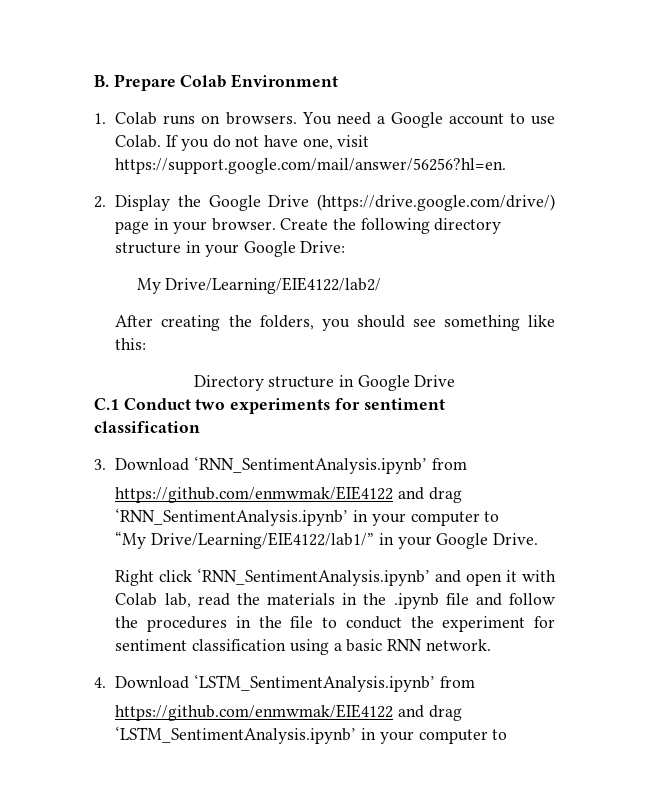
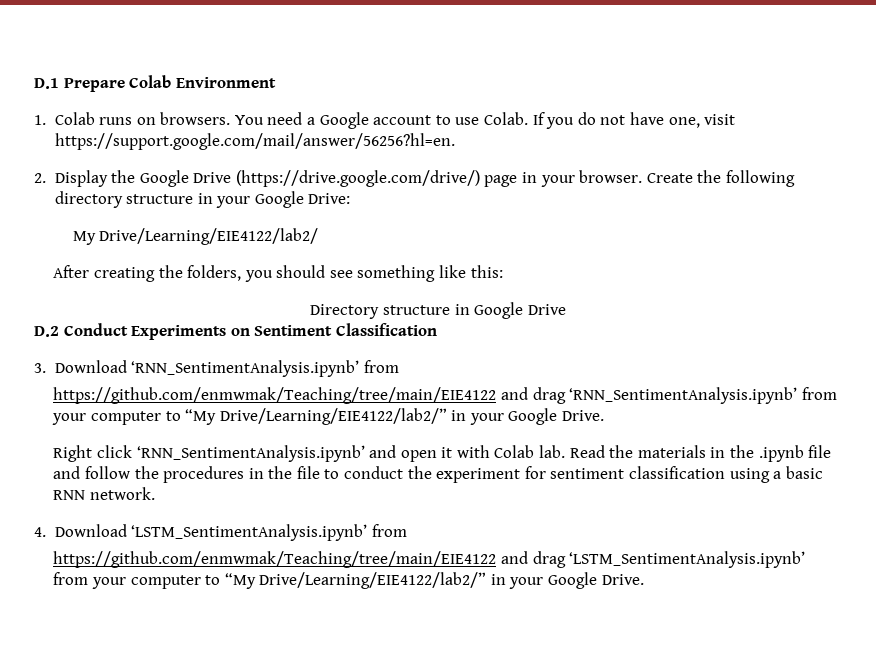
[94,75,109,87] B. -> [34,78,59,89] D.1
[94,398,445,414] [94,421,200,433] C.1 Conduct two experiments for sentiment classification -> [34,323,437,340] D.2 Conduct Experiments on Sentiment Classification
[115,486,394,503] https://github.com/enmwmak/EIE4122 -> [53,387,497,404] https://github.com/enmwmak/Teaching/tree/main/EIE4122
[353,510,500,526] [115,531,375,549] in your computer to // “My Drive/Learning/EIE4122/lab1/” -> [801,387,837,400] [52,408,447,425] from your computer to “My Drive/Learning/EIE4122/lab2/”
[164,593,230,608] lab, read -> [539,445,605,458] lab. Read
[115,704,394,721] https://github.com/enmwmak/EIE4122 -> [53,551,497,568] https://github.com/enmwmak/Teaching/tree/main/EIE4122
[361,728,508,744] in your computer to -> [53,572,644,589] from your computer to “My Drive/Learning/EIE4122/lab2/” in your Google Drive.

